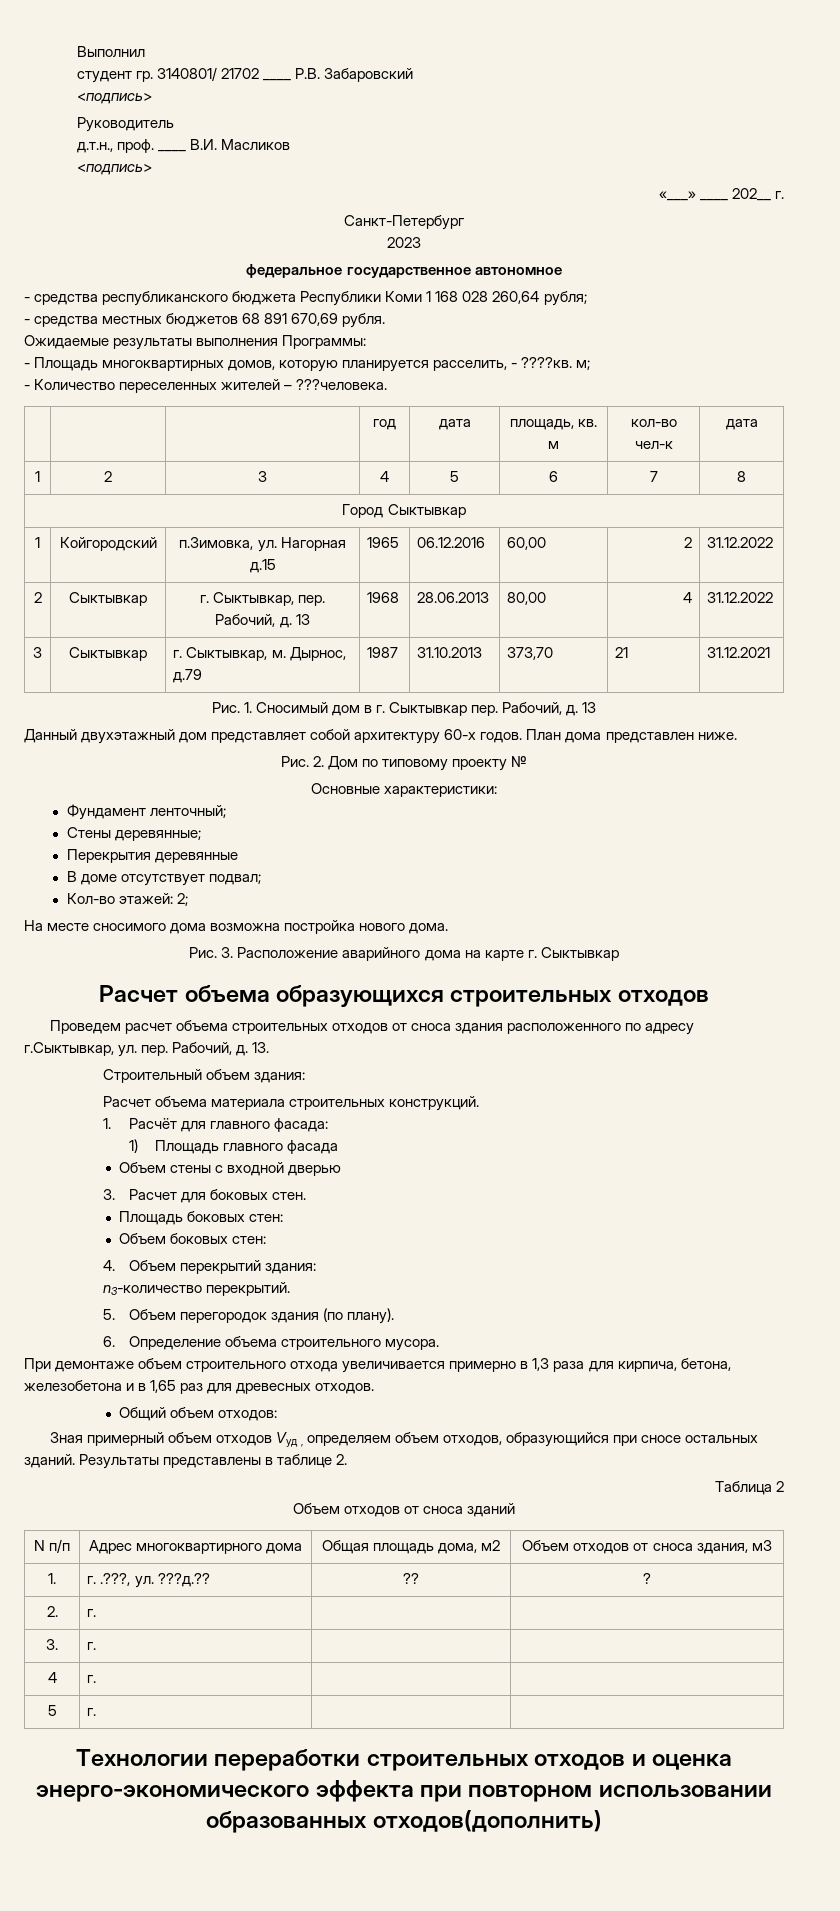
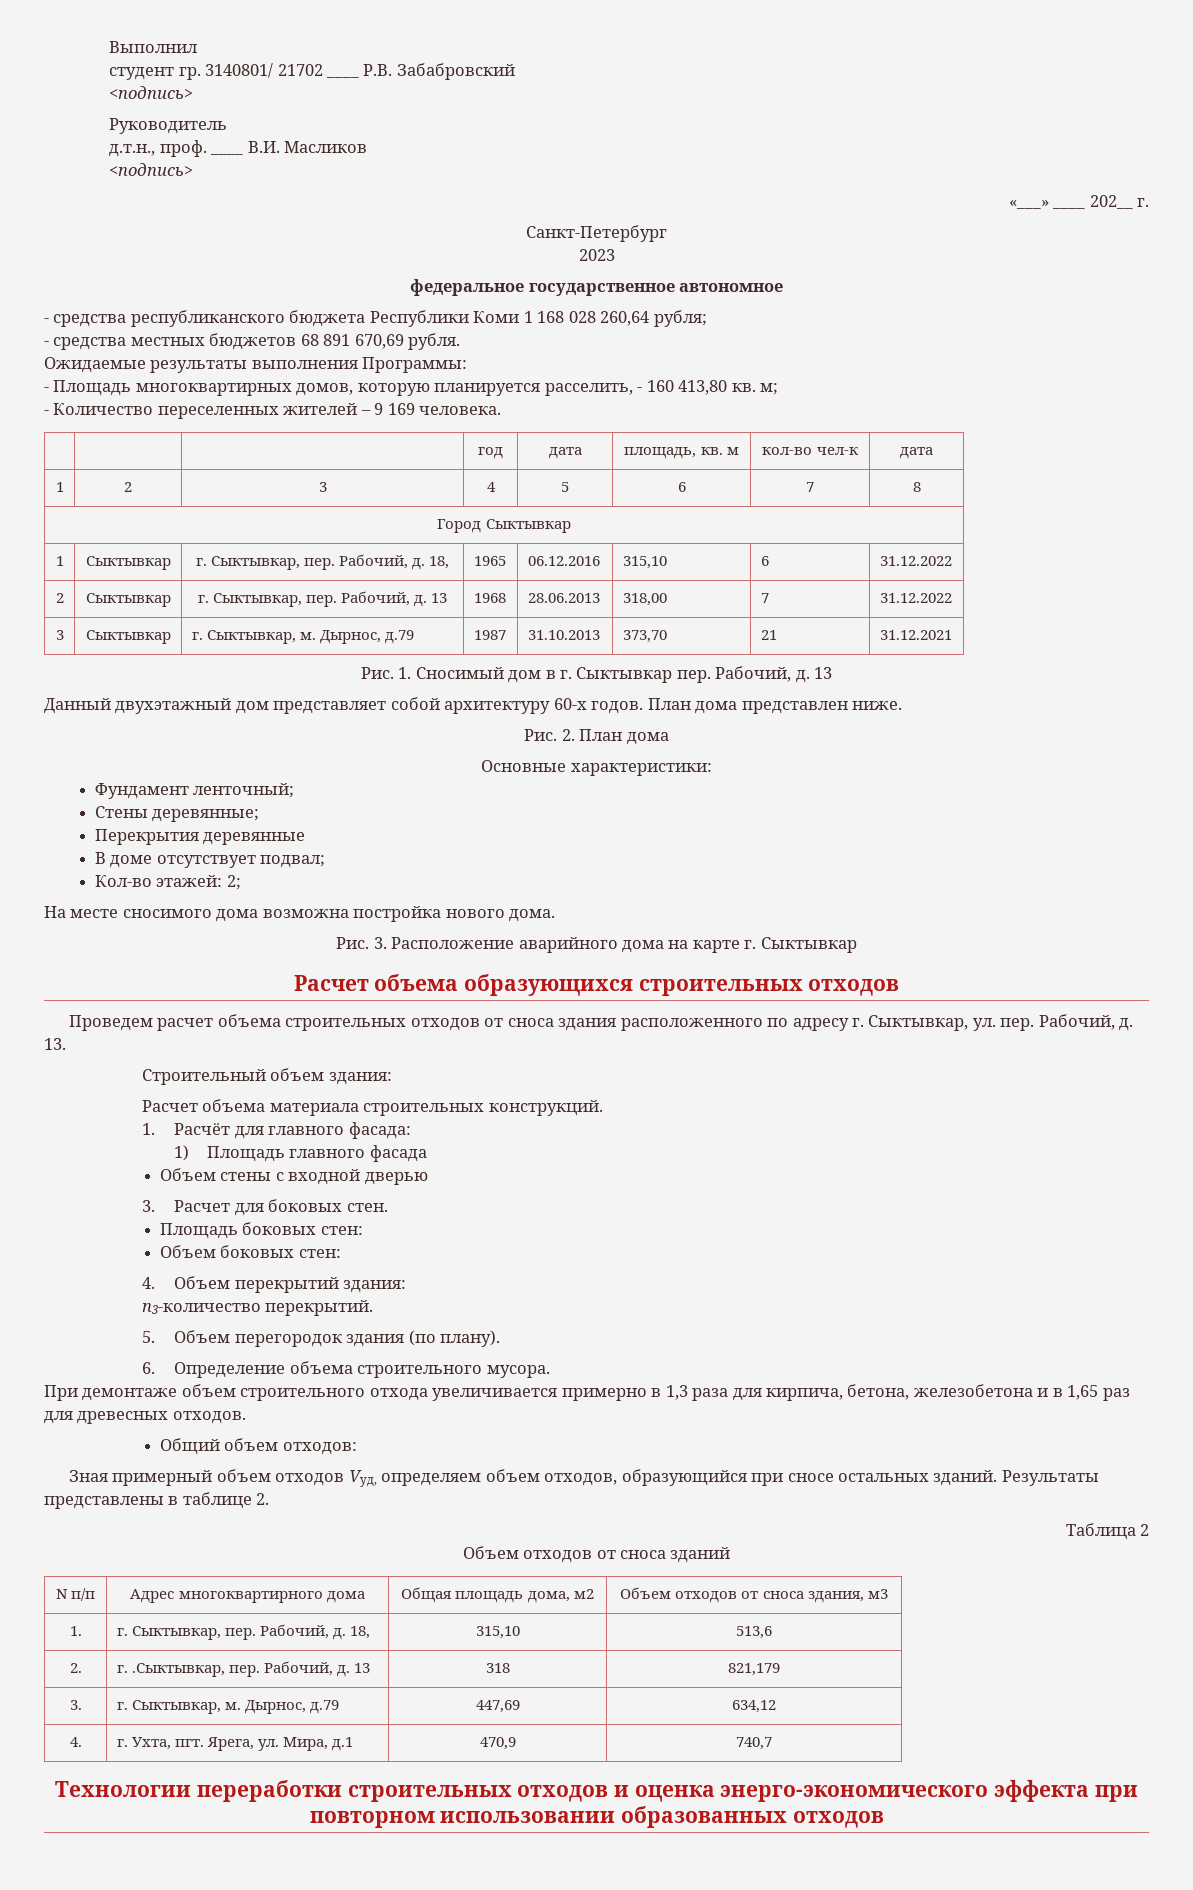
[323,68,413,82] Забаровский -> [396,63,515,80] Забабровский
[521,357,573,368] ????кв. -> [646,380,756,395] 160 413,80 кв.
[296,379,388,390] ???человека. -> [374,403,502,415] 9 169 человека.
[59,537,157,551] [179,537,346,552] [249,559,276,573] Койгородский | п.Зимовка, ул. Нагорная д.15 -> [85,556,171,570] [195,554,450,570] Сыктывкар | г. Сыктывкар, пер. Рабочий, д. 18,
[507,537,547,550] [683,537,692,548] 60,00 | 2 -> [622,556,667,569] [760,556,769,566] 315,10 | 6
[507,592,547,605] [682,592,692,603] 80,00 | 4 -> [622,593,667,606] [760,593,769,603] 318,00 | 7
[327,756,528,771] Дом по типовому проекту № -> [579,729,669,745] План дома
[24,1042,114,1056] г.Сыктывкар, -> [852,1015,969,1031] г. Сыктывкар,
[276,1432,304,1447] Vуд , -> [348,1470,377,1487] Vуд,
[100,1573,210,1588] [403,1573,419,1584] [643,1573,651,1584] [46,1606,58,1617] [87,1609,97,1617] [46,1639,58,1650] [87,1642,97,1650] [47,1672,57,1683] [87,1675,97,1683] [47,1705,57,1716] [87,1708,97,1716] .???, ул. ???д.?? | ?? | ? // 2. | г. | | // 3. | г. | | // 4 | г. | | // 5 | г. | | -> [131,1624,370,1640] [475,1626,520,1639] [736,1626,772,1639] [69,1663,82,1673] [116,1661,370,1677] [485,1663,510,1673] [728,1663,780,1676] [69,1700,82,1710] [116,1700,339,1714] [475,1700,520,1713] [732,1700,776,1713] [69,1737,82,1747] [116,1737,353,1751] [479,1737,516,1750] [736,1737,772,1750] Сыктывкар, пер. Рабочий, д. 18, | 315,10 | 513,6 // 2. | г. .Сыктывкар, пер. Рабочий, д. 13 | 318 | 821,179 // 3. | г. Сыктывкар, м. Дырнос, д.79 | 447,69 | 634,12 // 4. | г. Ухта, пгт. Ярега, ул. Мира, д.1 | 470,9 | 740,7
[372,1810,602,1832] отходов(дополнить) -> [792,1811,884,1828] отходов

